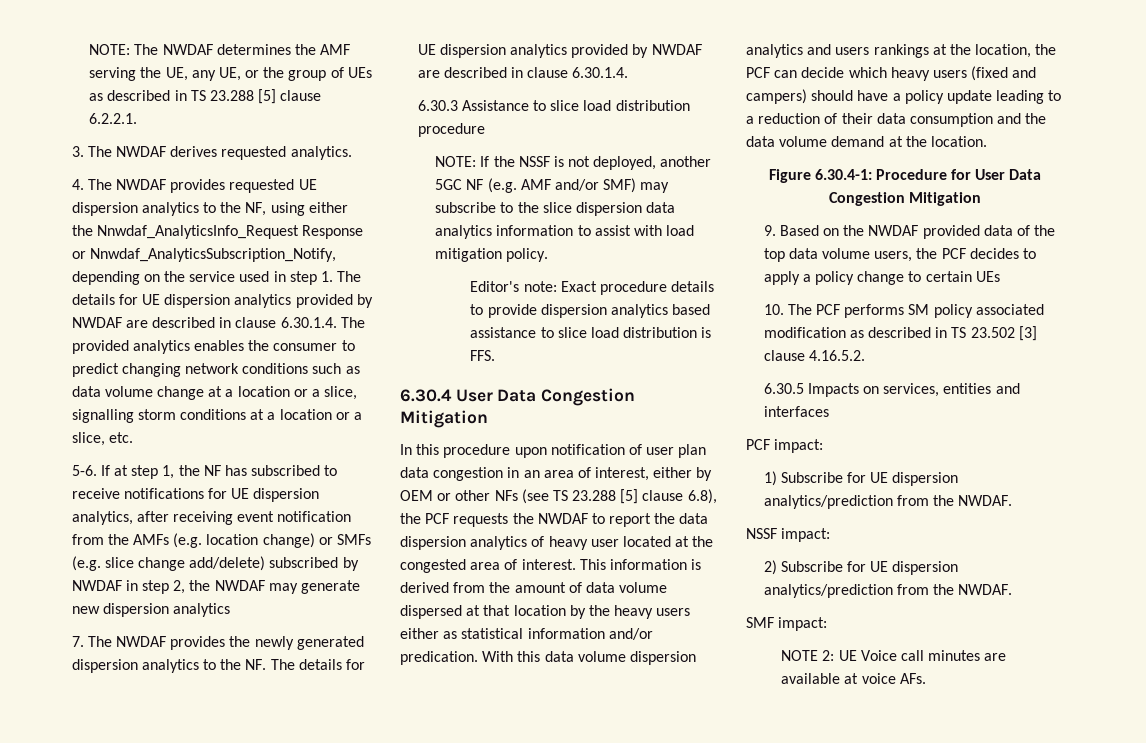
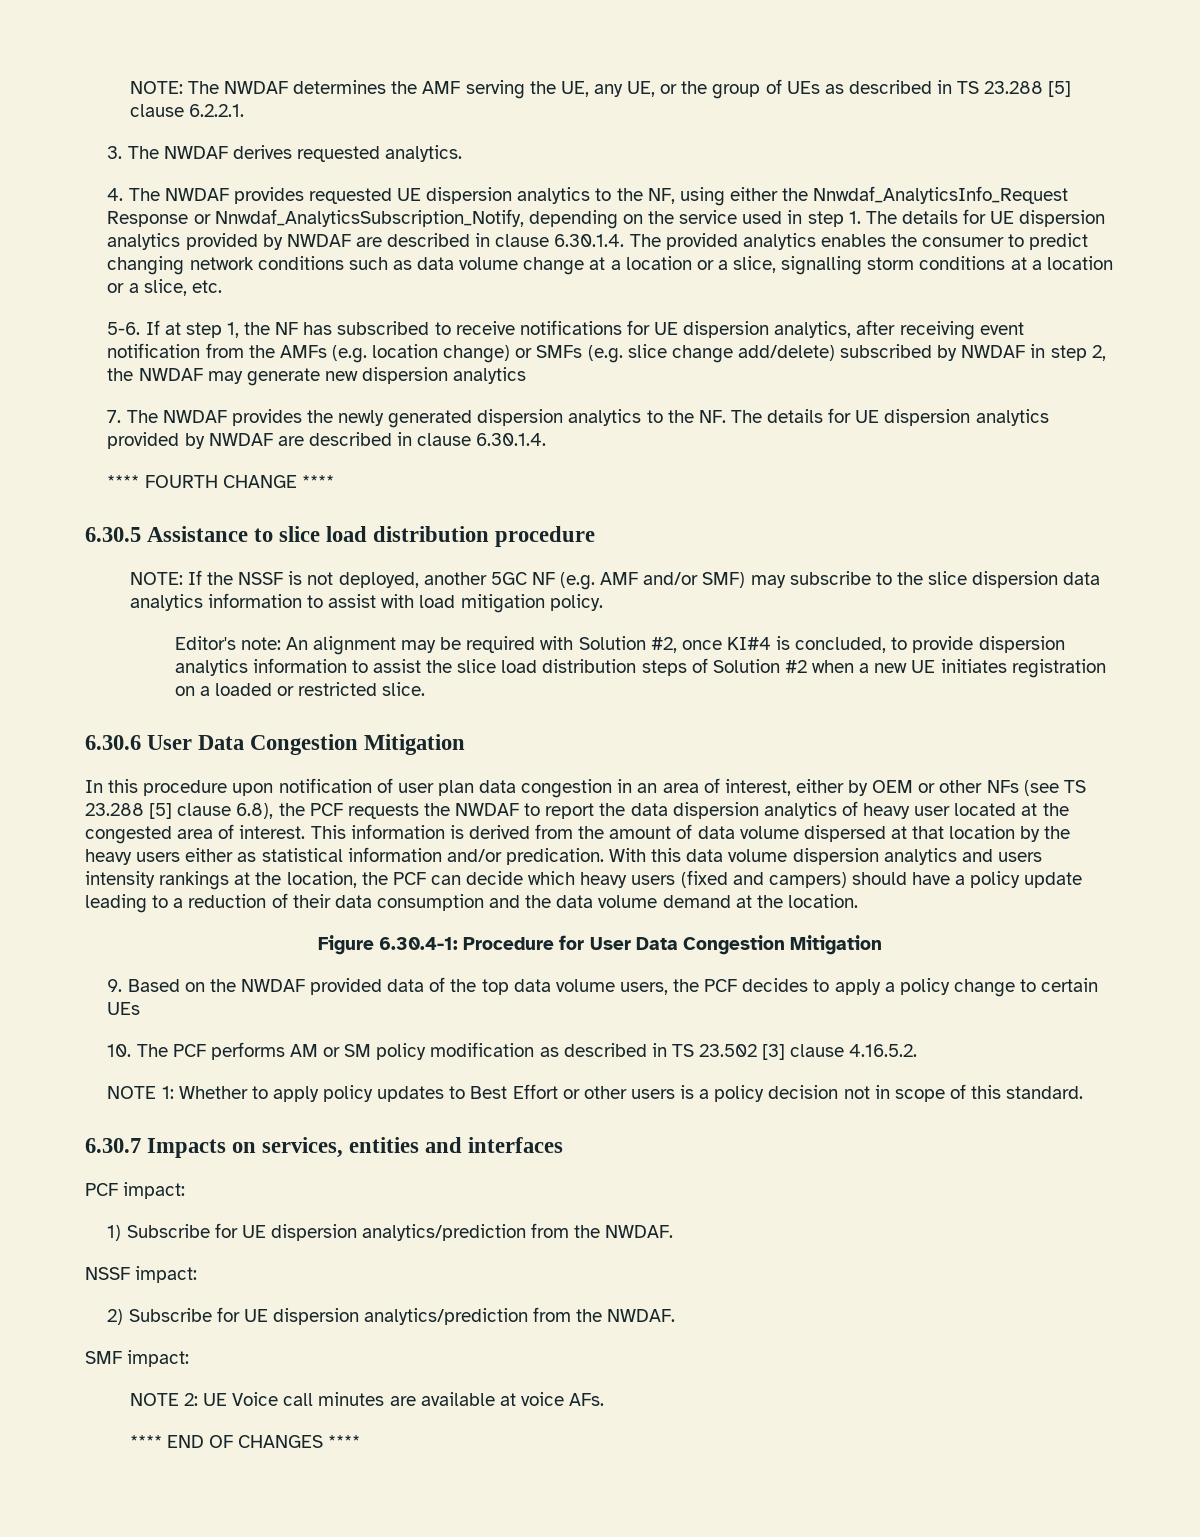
[417,100,458,111] 6.30.3 -> [107,475,334,488] [85,527,141,542] **** FOURTH CHANGE **** // 6.30.5
[560,281,715,295] [470,304,711,318] [470,327,712,338] [470,350,496,361] [400,389,452,402] Exact procedure details to provide dispersion analytics based assistance to slice load distribution is FFS. // 6.30.4 -> [285,636,1065,655] [174,658,1106,678] [174,682,426,696] [85,735,141,750] An alignment may be required with Solution #2, once KI#4 is concluded, to provide dispersion analytics information to assist the slice load distribution steps of Solution #2 when a new UE initiates registration on a loaded or restricted slice. // 6.30.6
(870, 51) none -> [85,871,155,888] intensity
(905, 311) none -> [289,1044,341,1057] AM or
[975,304,1044,315] associated -> (427, 1051) none
[763,383,804,394] 6.30.5 -> [107,1084,1084,1102] [85,1138,141,1153] NOTE 1: Whether to apply policy updates to Best Effort or other users is a policy decision not in scope of this standard. // 6.30.7
(926, 678) none -> [129,1435,361,1448] // **** END OF CHANGES ****

